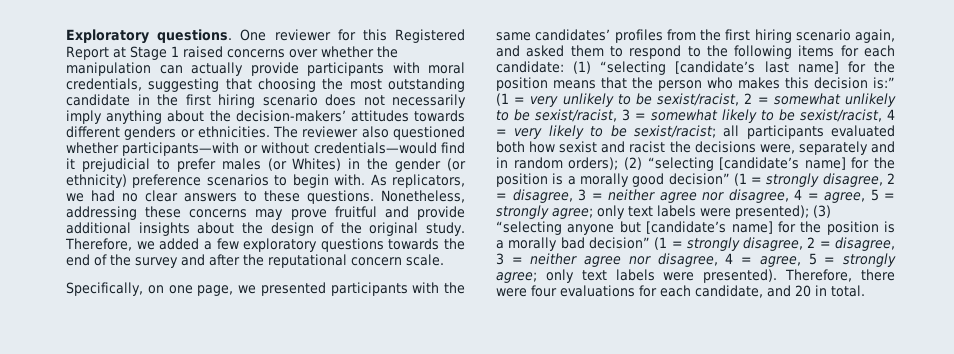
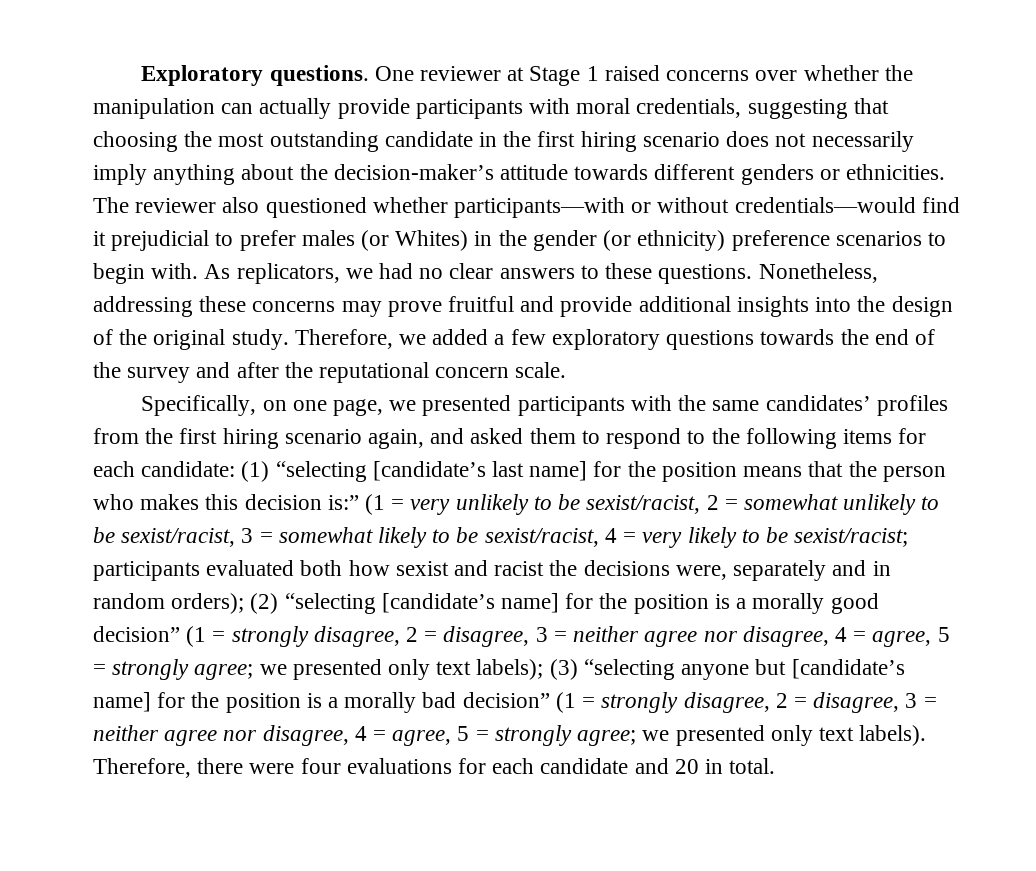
[337,29,466,43] [66,46,109,60] for this Registered Report -> (502, 73) none
[235,110,409,122] decision-makers’ attitudes -> [333,164,569,180] decision-maker’s attitude
[197,222,235,234] about -> [815,297,852,312] into
[723,125,740,137] all -> (909, 537) none
[597,205,809,219] only text labels were presented); -> [259,659,544,680] we presented only text labels);
[545,269,778,283] only text labels were presented). -> [642,725,927,746] we presented only text labels).
[695,285,763,298] candidate, -> [540,758,629,774] candidate

